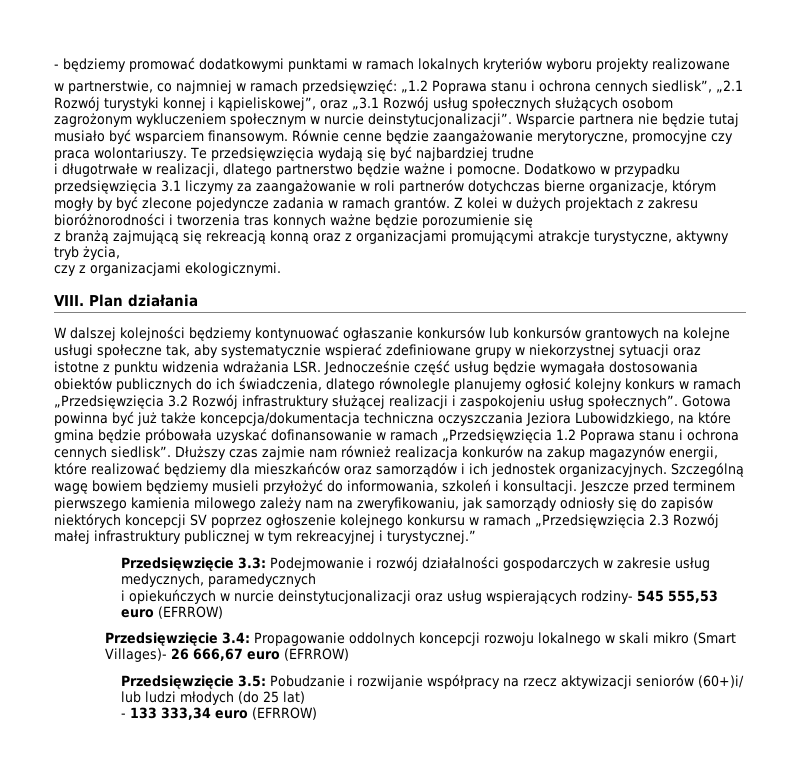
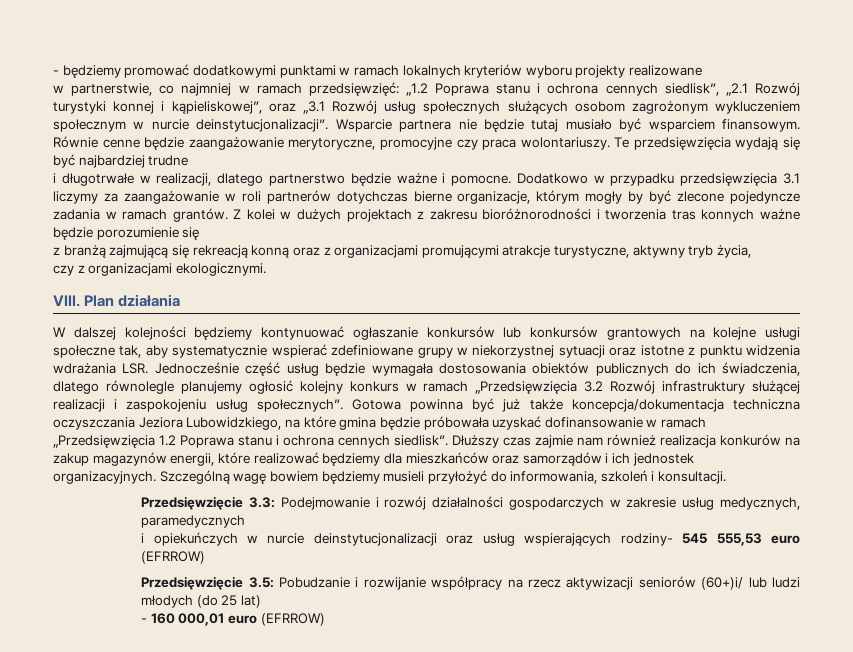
[580,480,735,494] [54,496,713,511] [54,513,719,528] [54,530,476,544] Jeszcze przed terminem pierwszego kamienia milowego zależy nam na zweryfikowaniu, jak samorządy odniosły się do zapisów niektórych koncepcji SV poprzez ogłoszenie kolejnego konkursu w ramach „Przedsięwzięcia 2.3 Rozwój małej infrastruktury publicznej w tym rekreacyjnej i turystycznej.” -> (727, 477) none
[104,632,736,646] [104,648,349,662] // Przedsięwzięcie 3.4: Propagowanie oddolnych koncepcji rozwoju lokalnego w skali mikro (Smart Villages)- 26 666,67 euro (EFRROW) -> (206, 557) none
[130,707,212,720] 133 333,34 -> [150,613,225,626] 160 000,01

